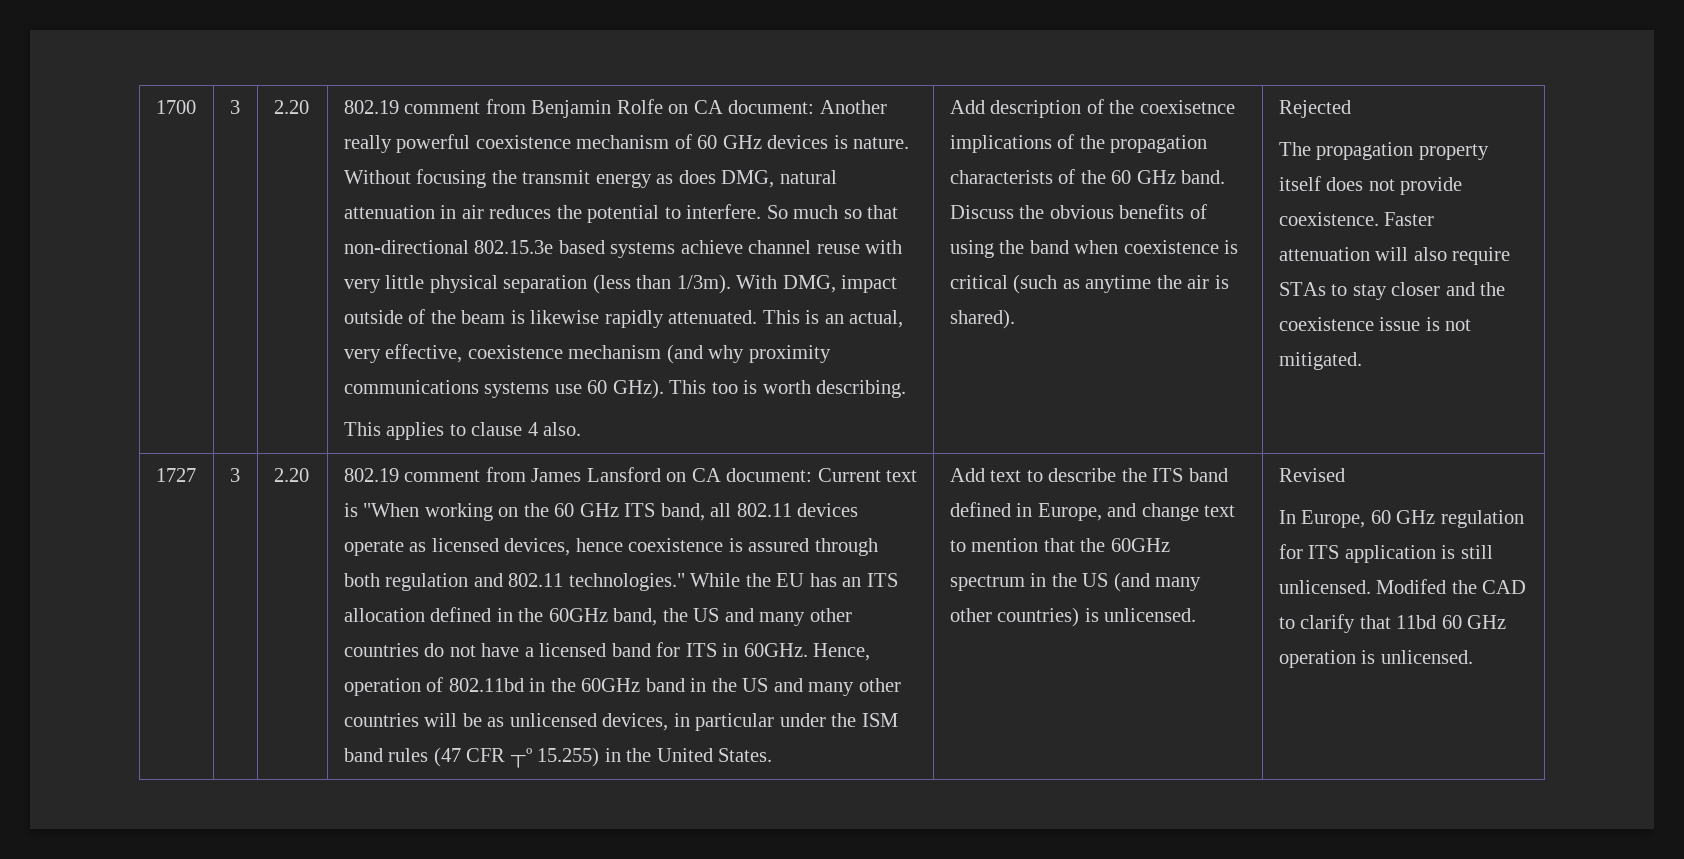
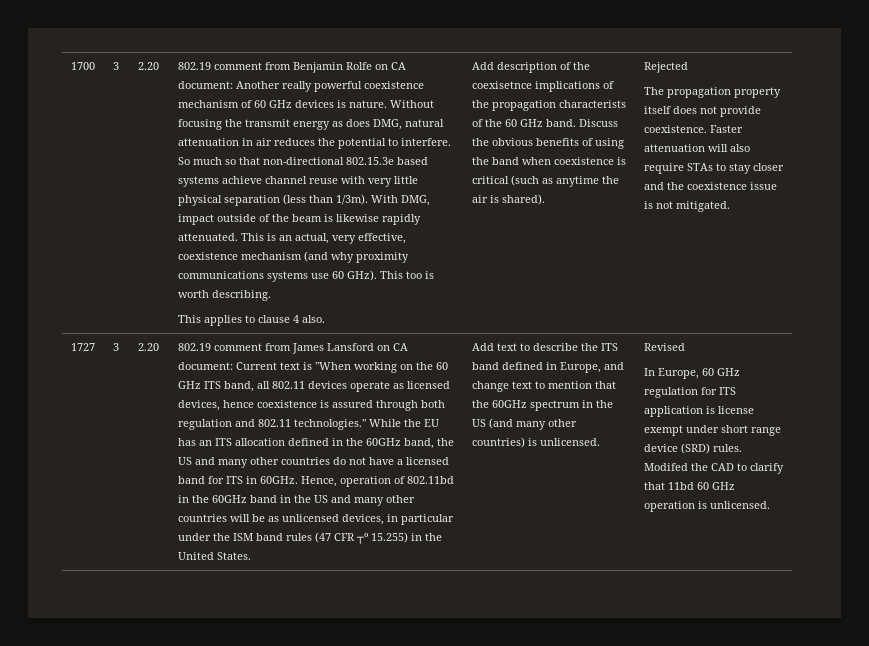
[1460,545,1493,559] [1278,580,1371,594] still unlicensed. -> [717,406,754,414] [643,425,781,436] [643,443,742,454] license exempt under short range device (SRD) rules.

